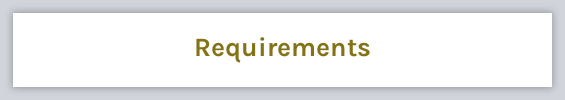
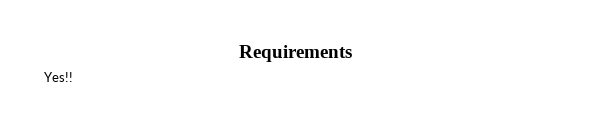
(371, 50) none -> [44,72,73,82] // Yes!!

